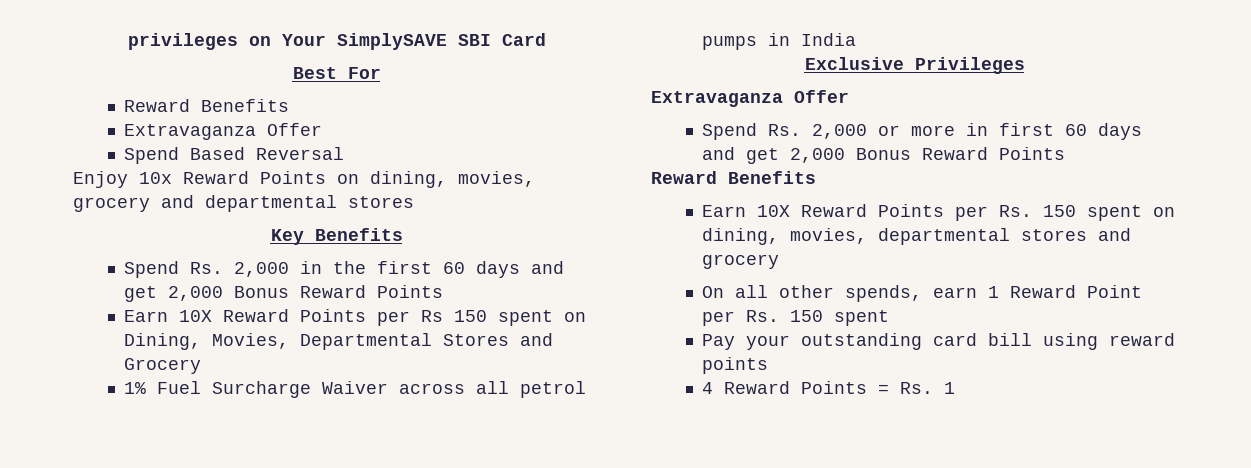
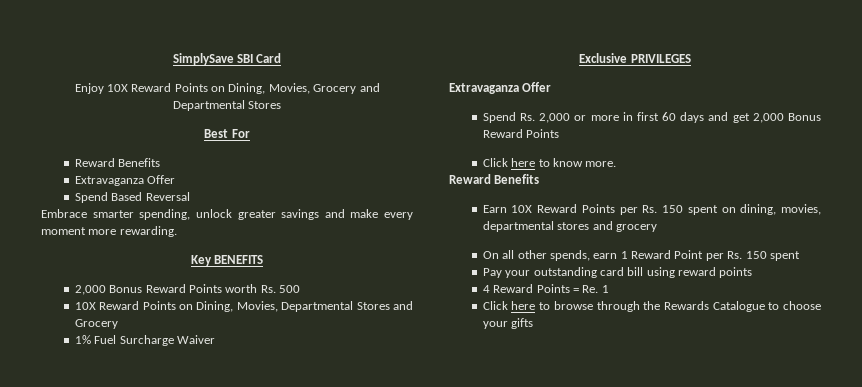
[127,33,546,50] privileges on Your SimplySAVE SBI Card -> [172,53,282,65] [74,83,380,94] [172,100,282,111] SimplySave SBI Card // Enjoy 10X Reward Points on Dining, Movies, Grocery and Departmental Stores
[73,171,535,188] [73,195,414,212] [270,228,403,245] [123,261,564,278] [123,285,443,302] [123,309,553,326] Enjoy 10x Reward Points on dining, movies, grocery and departmental stores // Key Benefits // Spend Rs. 2,000 in the first 60 days and get 2,000 Bonus Reward Points // Earn 10X Reward Points per Rs 150 spent -> [41,209,413,220] [41,226,177,237] [190,255,264,266] [74,284,301,295] [74,301,176,310] Embrace smarter spending, unlock greater savings and make every moment more rewarding. // Key BENEFITS // 2,000 Bonus Reward Points worth Rs. 500 // 10X Reward Points
[398,381,586,398] [701,33,856,50] across all petrol pumps in India -> (215, 339) none
[914,57,1025,74] Privileges -> [630,54,691,63] PRIVILEGES
(1065, 153) none -> [482,158,617,167] // Click here to know more.
[899,382,955,394] Rs. 1 -> [582,285,609,293] [482,301,821,312] [482,318,534,329] Re. 1 // Click here to browse through the Rewards Catalogue to choose your gifts

